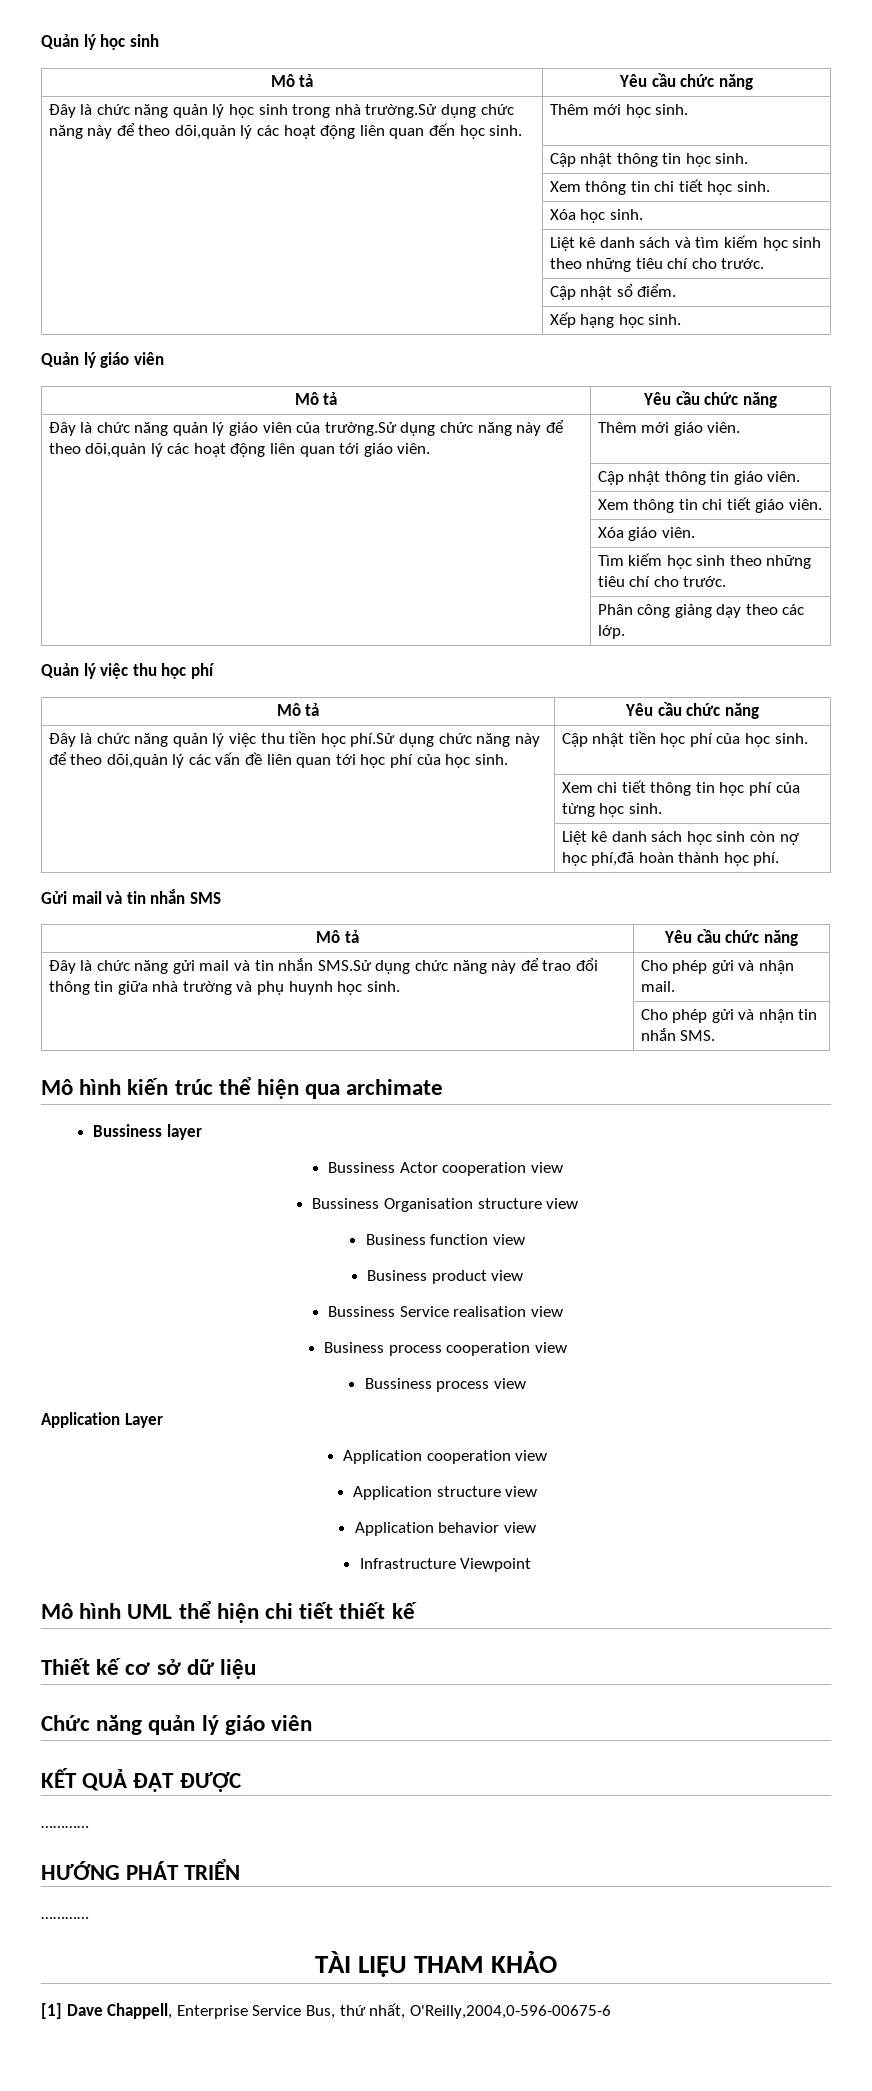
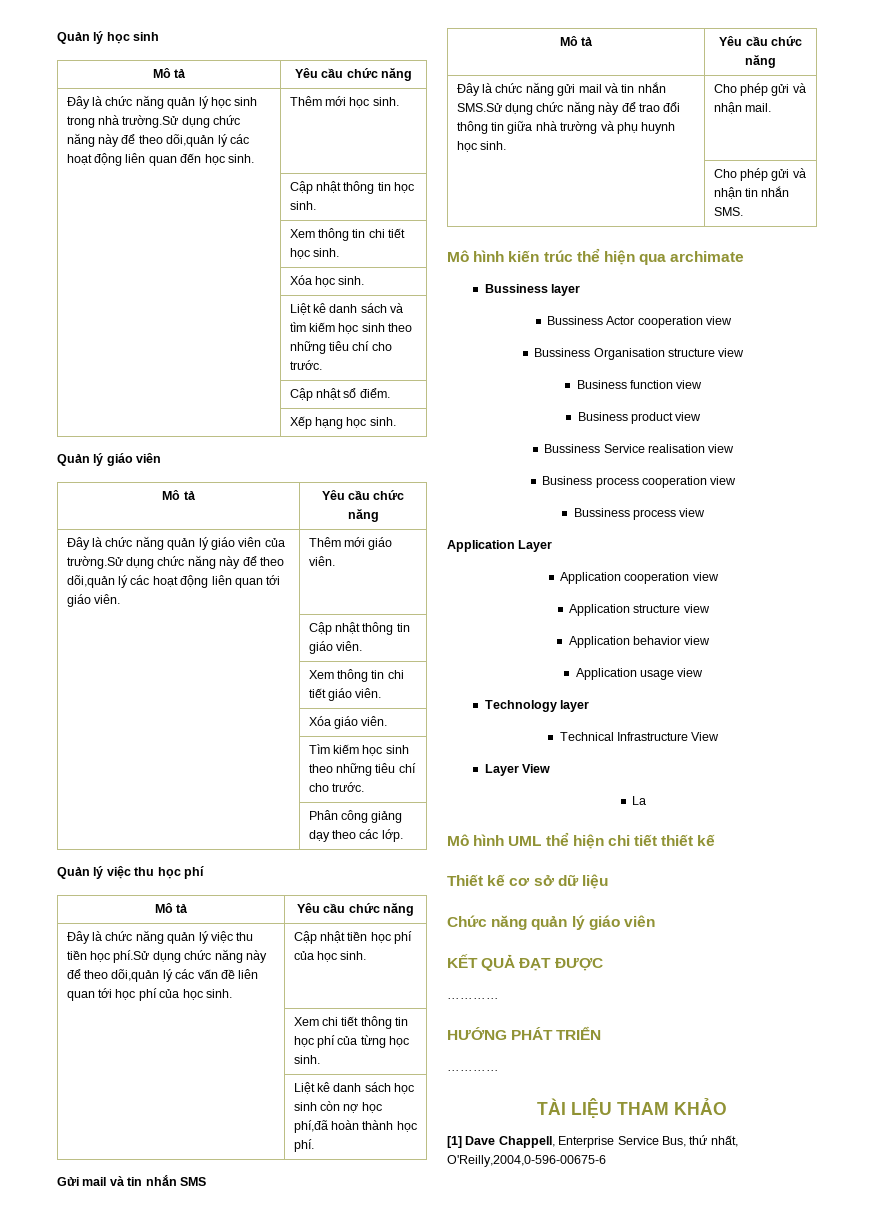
[359,1558,532,1572] Infrastructure Viewpoint -> [575,668,704,680] [484,700,589,712] [559,732,720,741] [484,764,550,776] [631,796,646,805] Application usage view // Technology layer // Technical Infrastructure View // Layer View // La

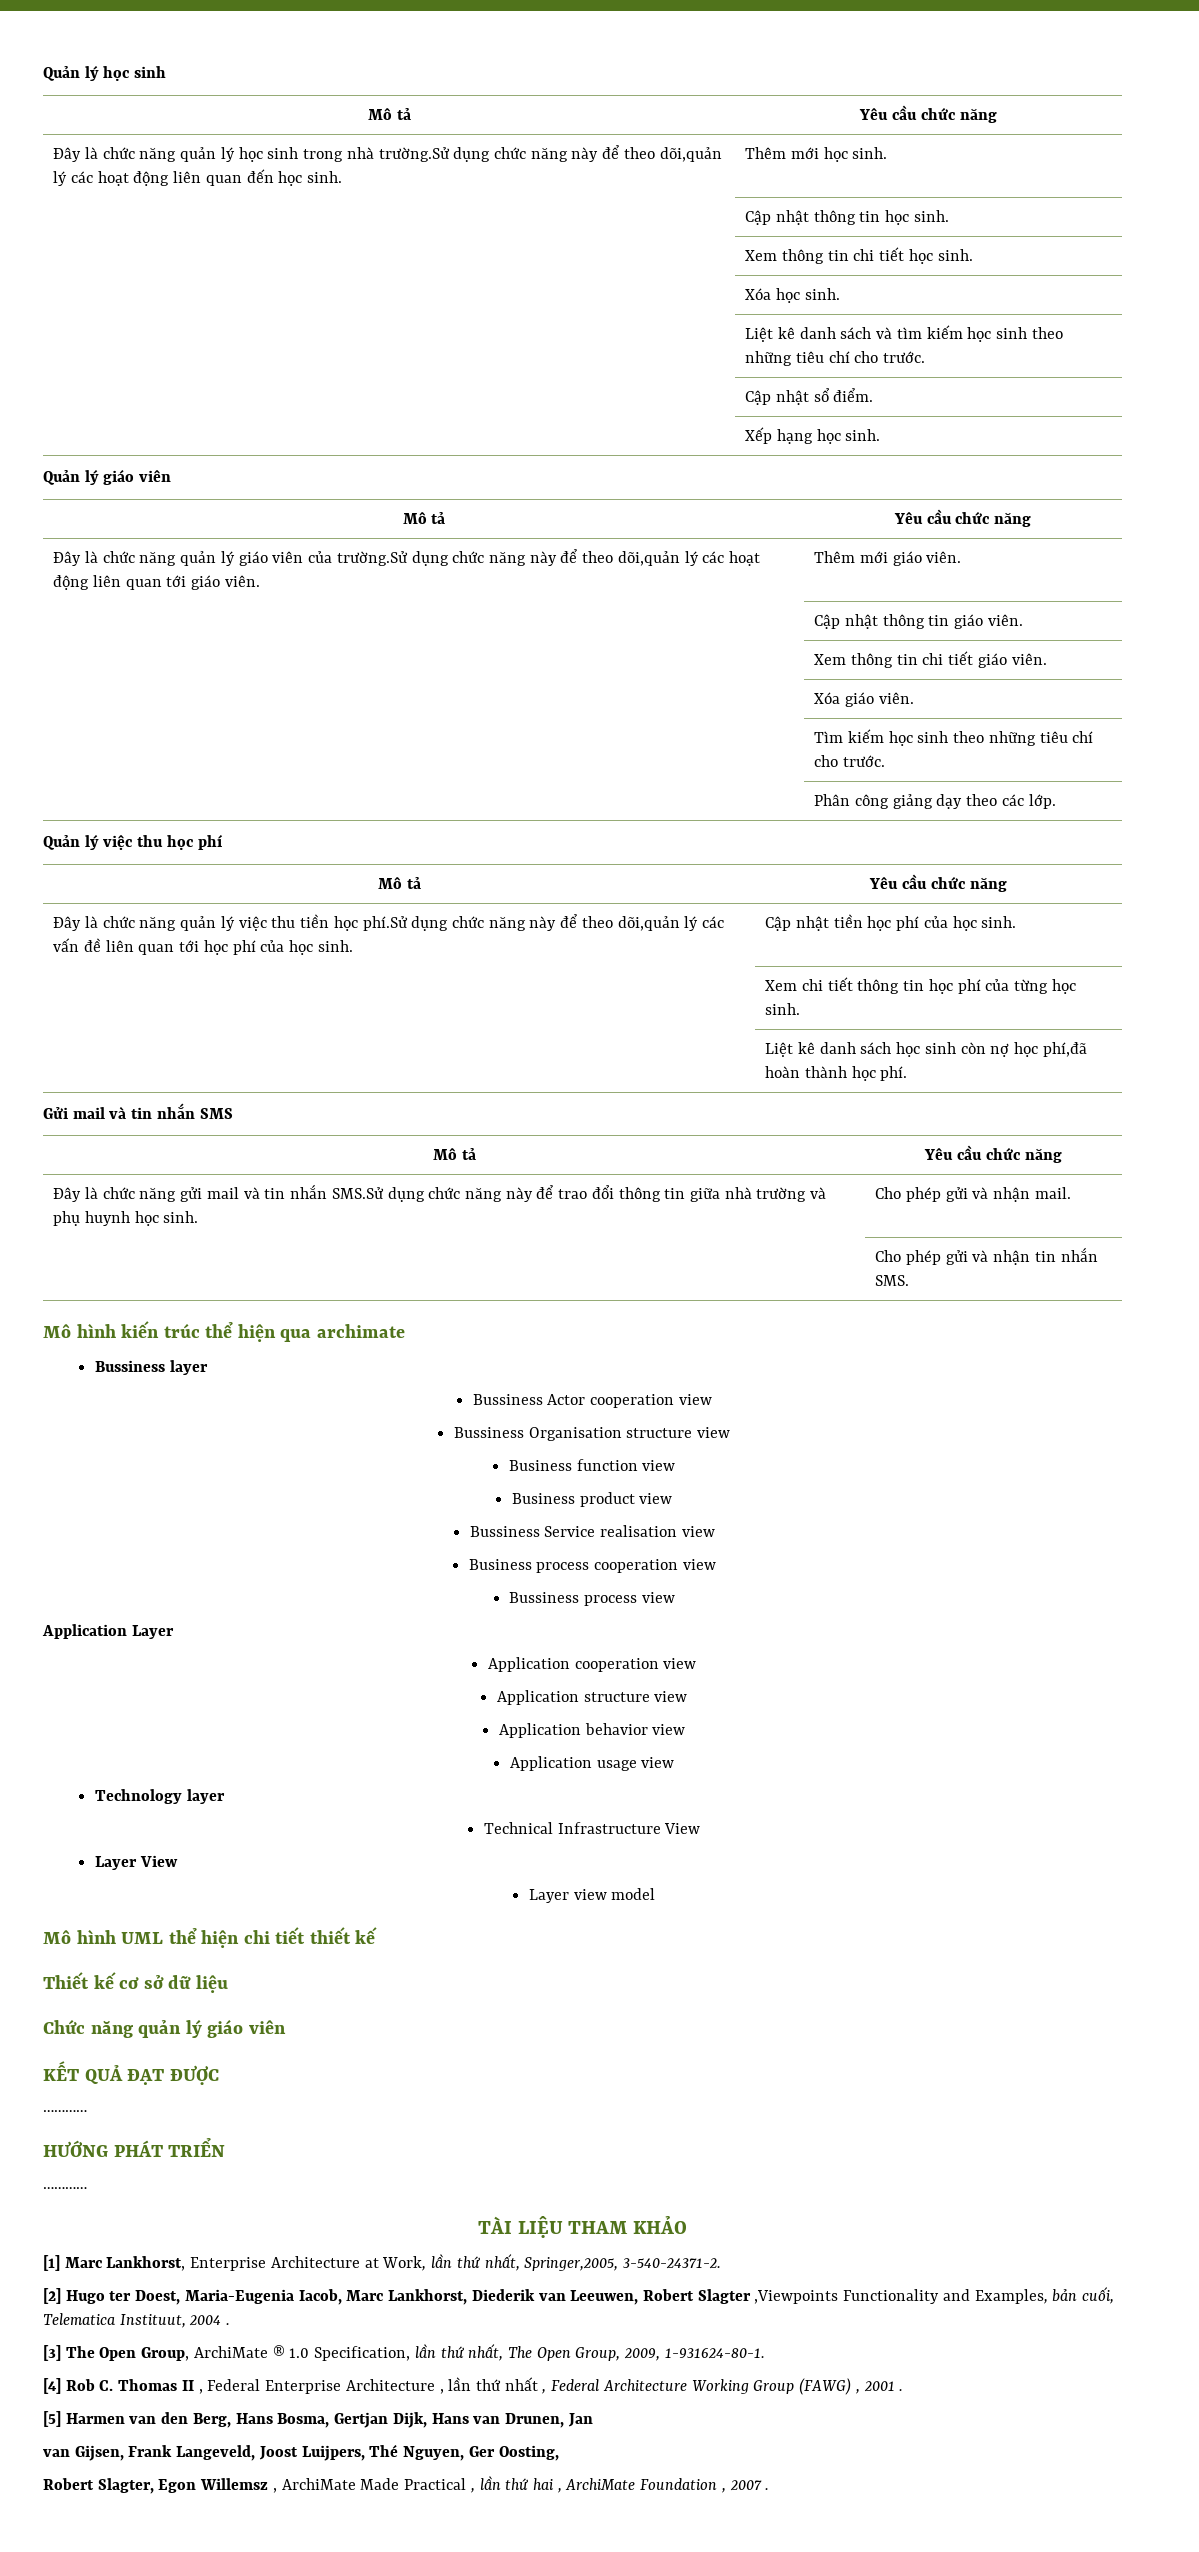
[631,796,646,805] La -> [528,1888,656,1903] Layer view model
[465,1135,738,1148] [447,1155,606,1167] Dave Chappell, Enterprise Service Bus, thứ nhất, O'Reilly,2004,0-596-00675-6 -> [64,2254,721,2271] [43,2287,1115,2305] [43,2313,231,2328] [43,2344,765,2361] [43,2377,904,2395] [43,2411,593,2428] [43,2444,559,2461] [43,2476,770,2494] Marc Lankhorst, Enterprise Architecture at Work, lần thứ nhất, Springer,2005, 3-540-24371-2. // [2] Hugo ter Doest, Maria-Eugenia Iacob, Marc Lankhorst, Diederik van Leeuwen, Robert Slagter ,Viewpoints Functionality and Examples, bản cuối, Telematica Instituut, 2004 . // [3] The Open Group, ArchiMate ® 1.0 Specification, lần thứ nhất, The Open Group, 2009, 1-931624-80-1. // [4] Rob C. Thomas II , Federal Enterprise Architecture , lần thứ nhất , Federal Architecture Working Group (FAWG) , 2001 . // [5] Harmen van den Berg, Hans Bosma, Gertjan Dijk, Hans van Drunen, Jan // van Gijsen, Frank Langeveld, Joost Luijpers, Thé Nguyen, Ger Oosting, // Robert Slagter, Egon Willemsz , ArchiMate Made Practical , lần thứ hai , ArchiMate Foundation , 2007 .

